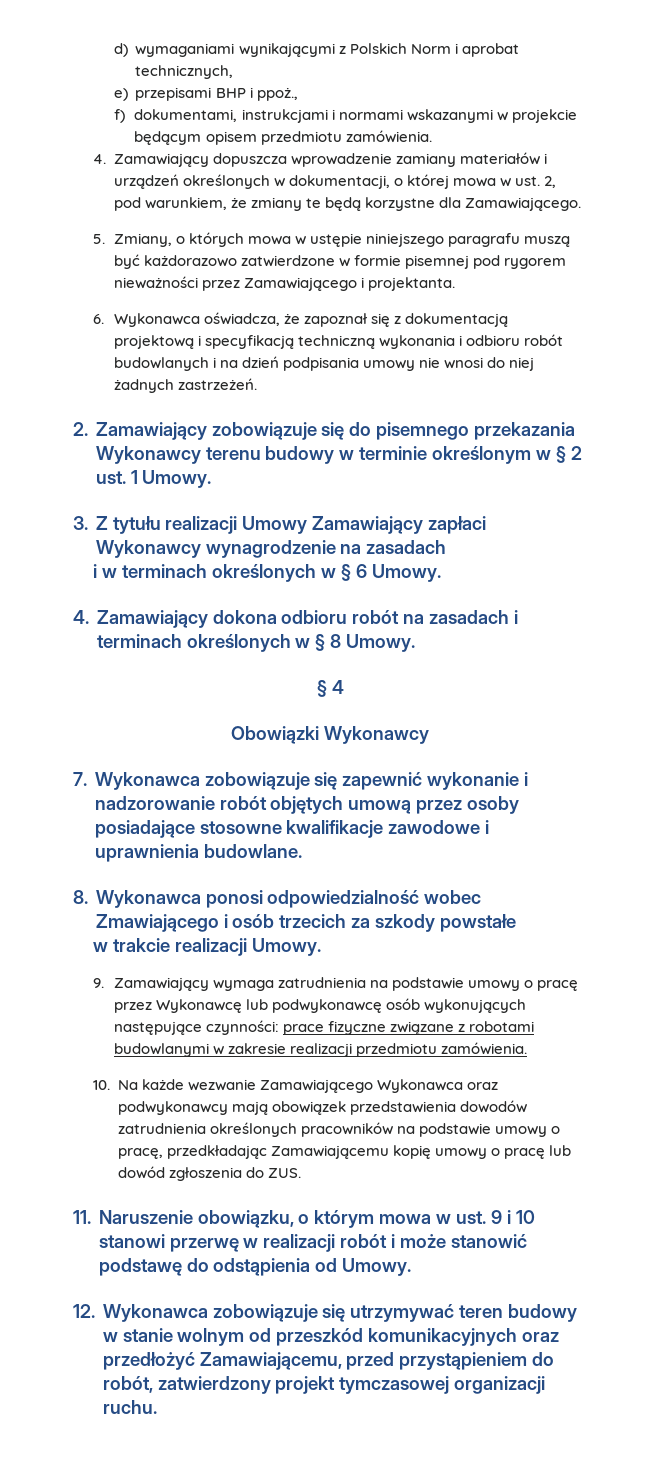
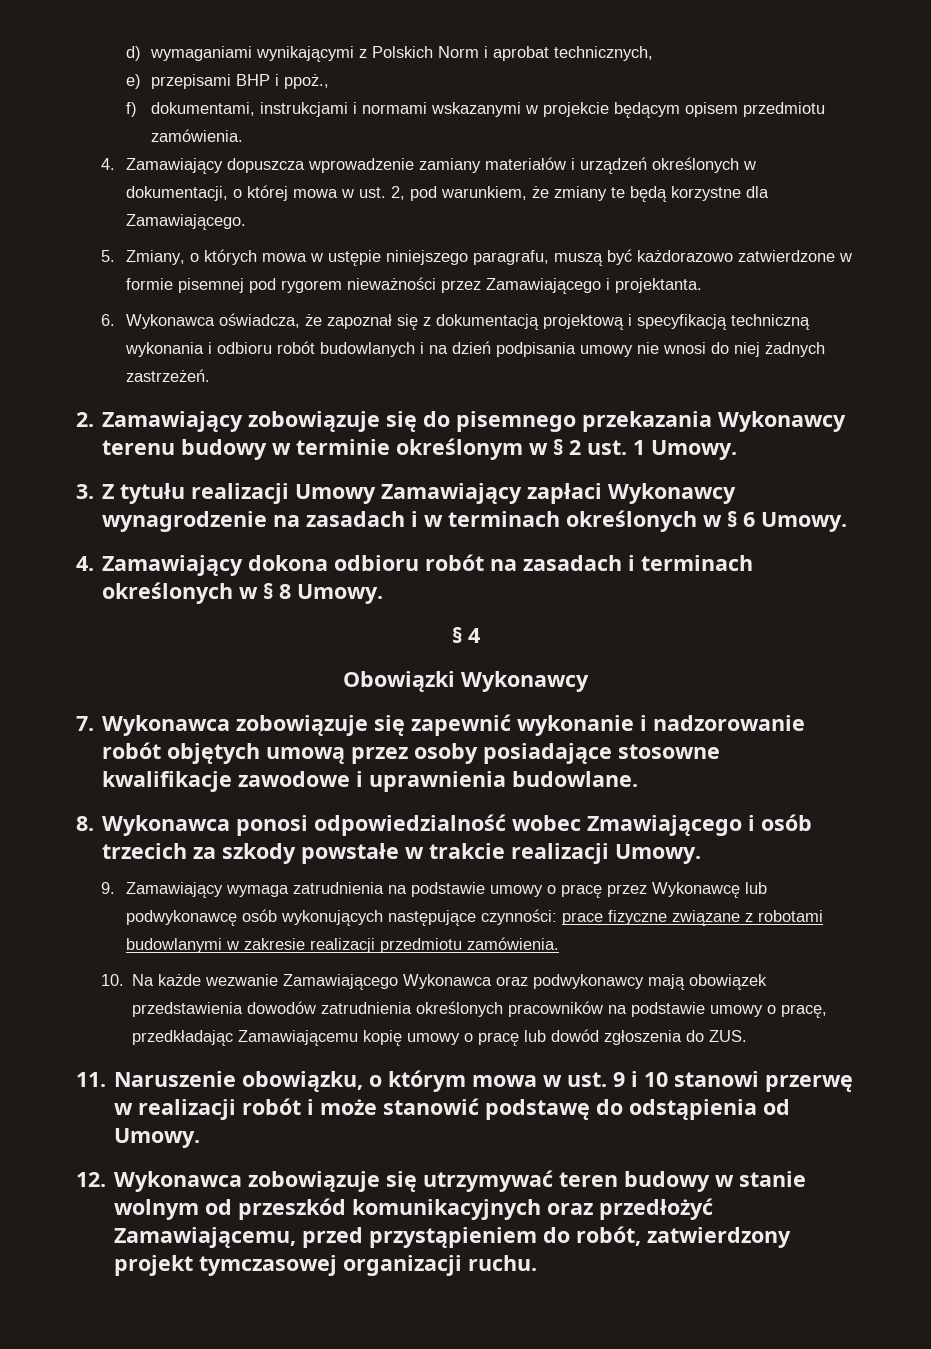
[448,233,521,247] paragrafu -> [473,250,550,265] paragrafu,
(447, 547) // -> (406, 519) none
(517, 923) // -> (400, 853) none

